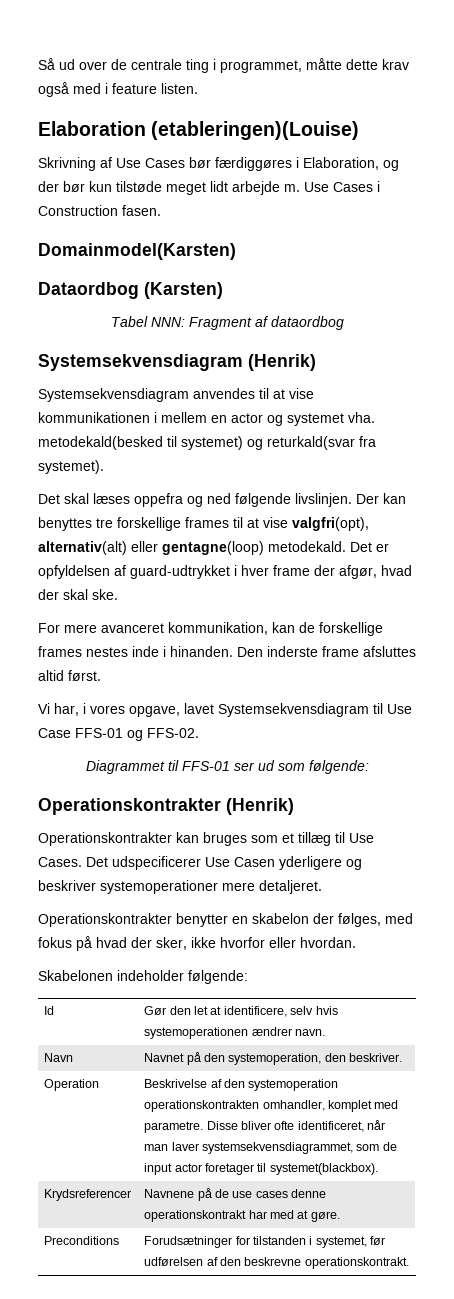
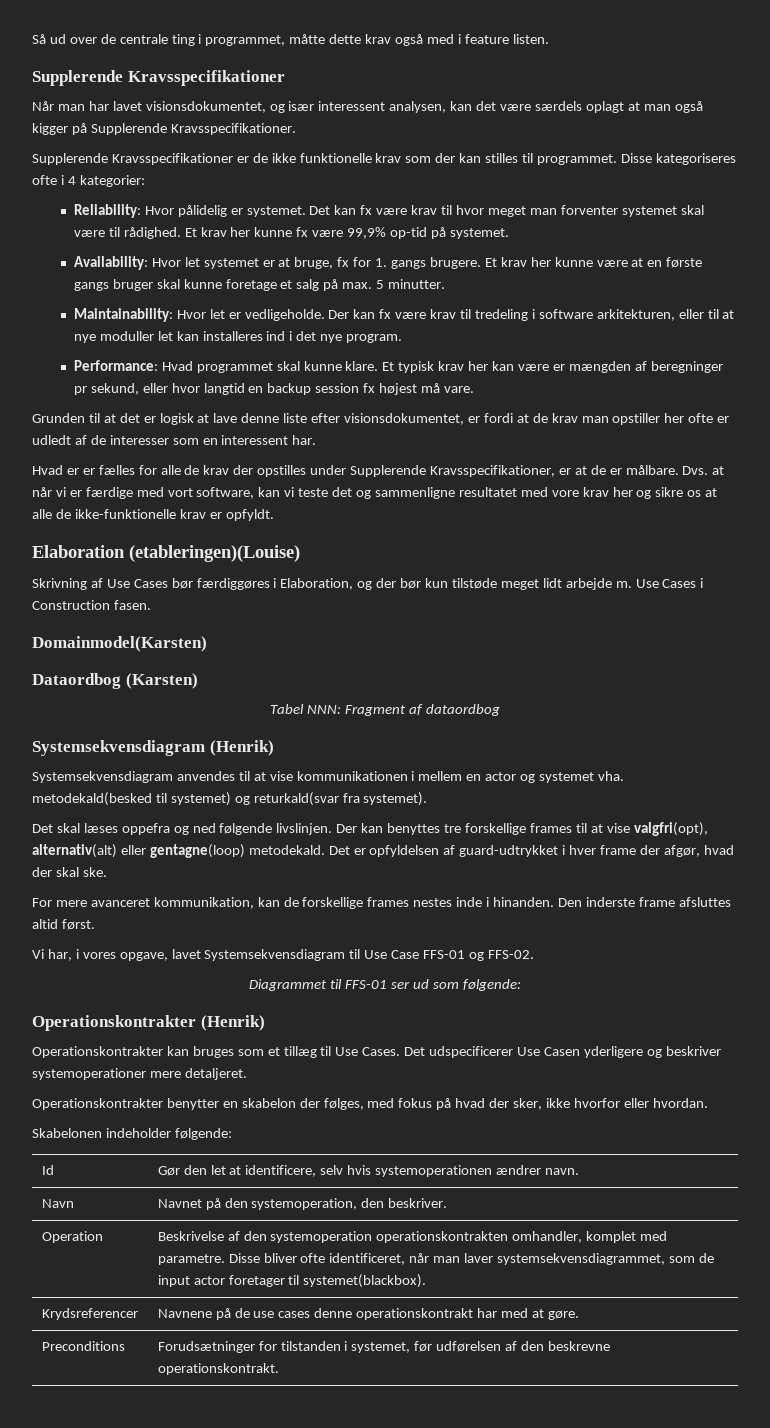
(198, 88) none -> [32,70,285,86] [32,101,703,113] [32,123,296,135] [32,153,736,165] [32,175,145,187] [73,204,704,218] [73,227,509,239] [73,256,703,270] [73,279,446,291] [73,308,735,322] [73,331,403,343] [73,360,723,373] [73,383,474,395] [32,413,730,425] [32,435,317,445] [32,465,725,477] [32,487,718,499] [32,509,274,521] // Supplerende Kravsspecifikationer // Når man har lavet visionsdokumentet, og især interessent analysen, kan det være særdels oplagt at man også kigger på Supplerende Kravsspecifikationer. // Supplerende Kravsspecifikationer er de ikke funktionelle krav som der kan stilles til programmet. Disse kategoriseres ofte i 4 kategorier: // Reliability: Hvor pålidelig er systemet. Det kan fx være krav til hvor meget man forventer systemet skal være til rådighed. Et krav her kunne fx være 99,9% op-tid på systemet. // Availability: Hvor let systemet er at bruge, fx for 1. gangs brugere. Et krav her kunne være at en første gangs bruger skal kunne foretage et salg på max. 5 minutter. // Maintainability: Hvor let er vedligeholde. Der kan fx være krav til tredeling i software arkitekturen, eller til at nye moduller let kan installeres ind i det nye program. // Performance: Hvad programmet skal kunne klare. Et typisk krav her kan være er mængden af beregninger pr sekund, eller hvor langtid en backup session fx højest må vare. // Grunden til at det er logisk at lave denne liste efter visionsdokumentet, er fordi at de krav man opstiller her ofte er udledt af de interesser som en interessent har. // Hvad er er fælles for alle de krav der opstilles under Supplerende Kravsspecifikationer, er at de er målbare. Dvs. at når vi er færdige med vort software, kan vi teste det og sammenligne resultatet med vore krav her og sikre os at alle de ikke-funktionelle krav er opfyldt.

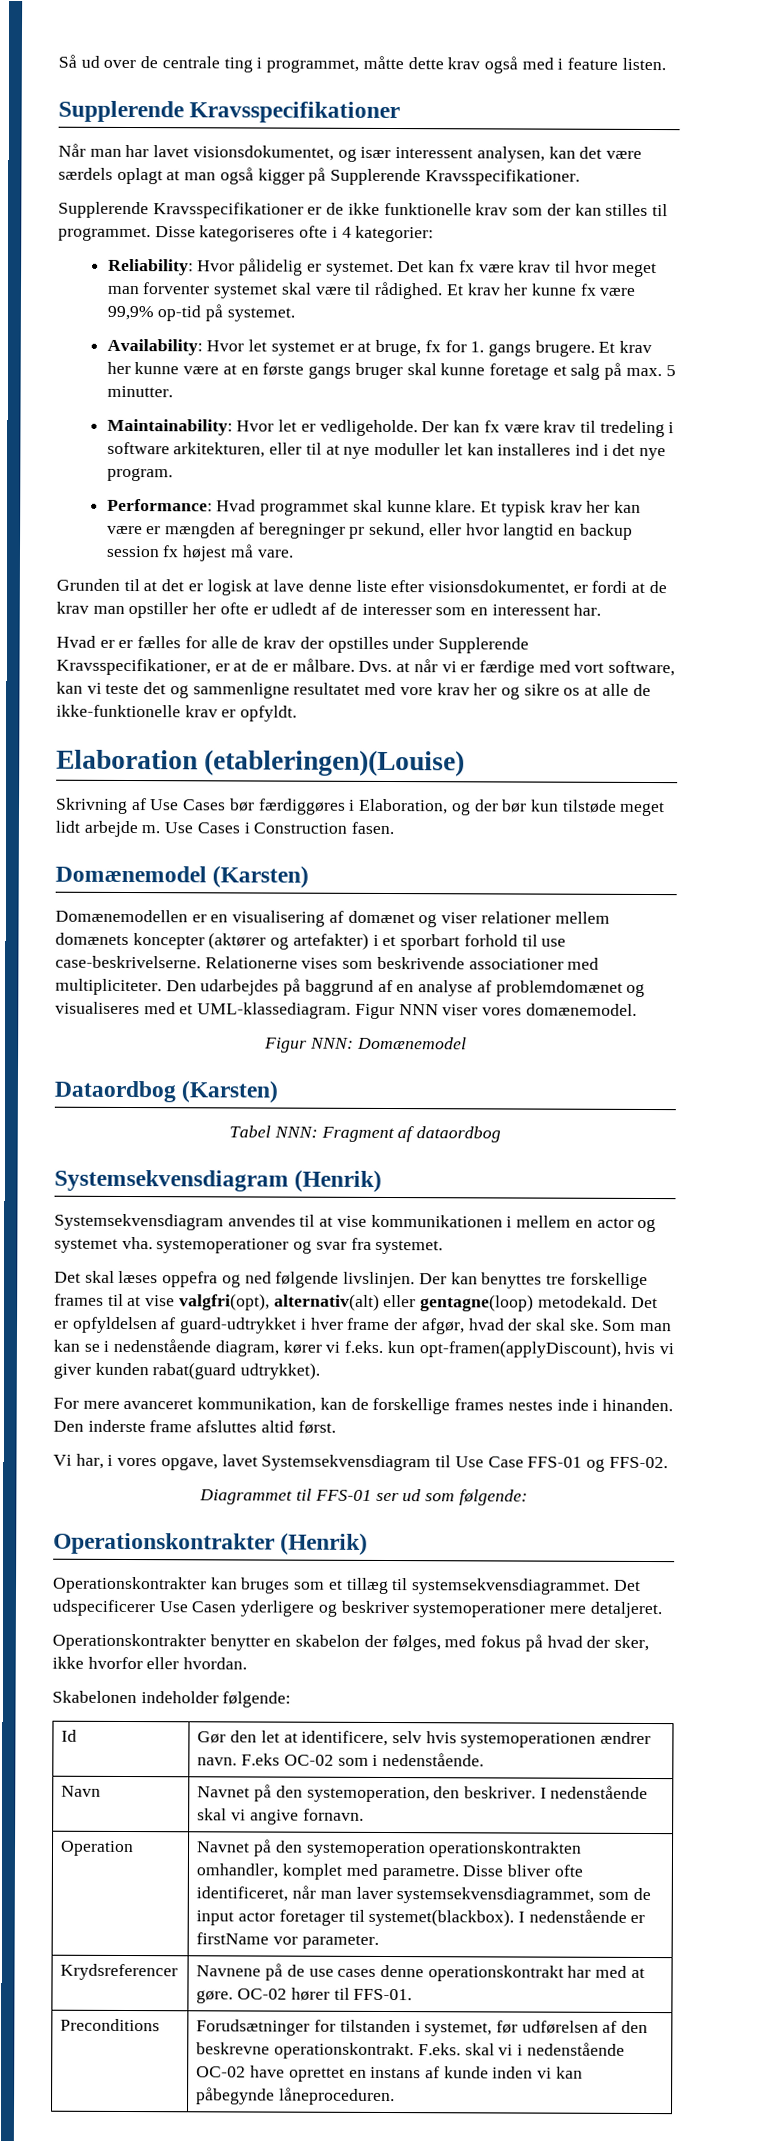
[32,636,207,652] Domainmodel(Karsten) -> [55,865,310,888] [55,909,610,928] [55,932,567,951] [55,955,600,970] [55,978,646,997] [55,1001,637,1020] [264,1036,467,1053] Domænemodel (Karsten) // Domænemodellen er en visualisering af domænet og viser relationer mellem domænets koncepter (aktører og artefakter) i et sporbart forhold til use case-beskrivelserne. Relationerne vises som beskrivende associationer med multipliciteter. Den udarbejdes på baggrund af en analyse af problemdomænet og visualiseres med et UML-klassediagram. Figur NNN viser vores domænemodel. // Figur NNN: Domænemodel
[32,792,428,806] metodekald(besked til systemet) og returkald(svar fra systemet). -> [156,1237,444,1255] systemoperationer og svar fra systemet.
(107, 872) none -> [602,1319,673,1332] [53,1338,674,1358] [53,1362,321,1380] Som man kan se i nedenstående diagram, kører vi f.eks. kun opt-framen(applyDiscount), hvis vi giver kunden rabat(guard udtrykket).
[335,1047,401,1056] Use Cases. -> [411,1578,611,1595] systemsekvensdiagrammet.
(579, 1171) none -> [241,1752,484,1767] F.eks OC-02 som i nedenstående.
(448, 1203) none -> [539,1785,649,1800] [197,1808,364,1825] I nedenstående skal vi angive fornavn.
[157,1231,240,1241] Beskrivelse af -> [197,1839,273,1857] Navnet på
(427, 1281) none -> [517,1909,646,1923] [196,1932,379,1949] I nedenstående er firstName vor parameter.
(579, 1315) none -> [237,1987,413,2001] OC-02 hører til FFS-01.
(279, 1369) none -> [417,2042,625,2056] [196,2065,583,2082] [196,2087,396,2106] F.eks. skal vi i nedenstående OC-02 have oprettet en instans af kunde inden vi kan påbegynde låneproceduren.

